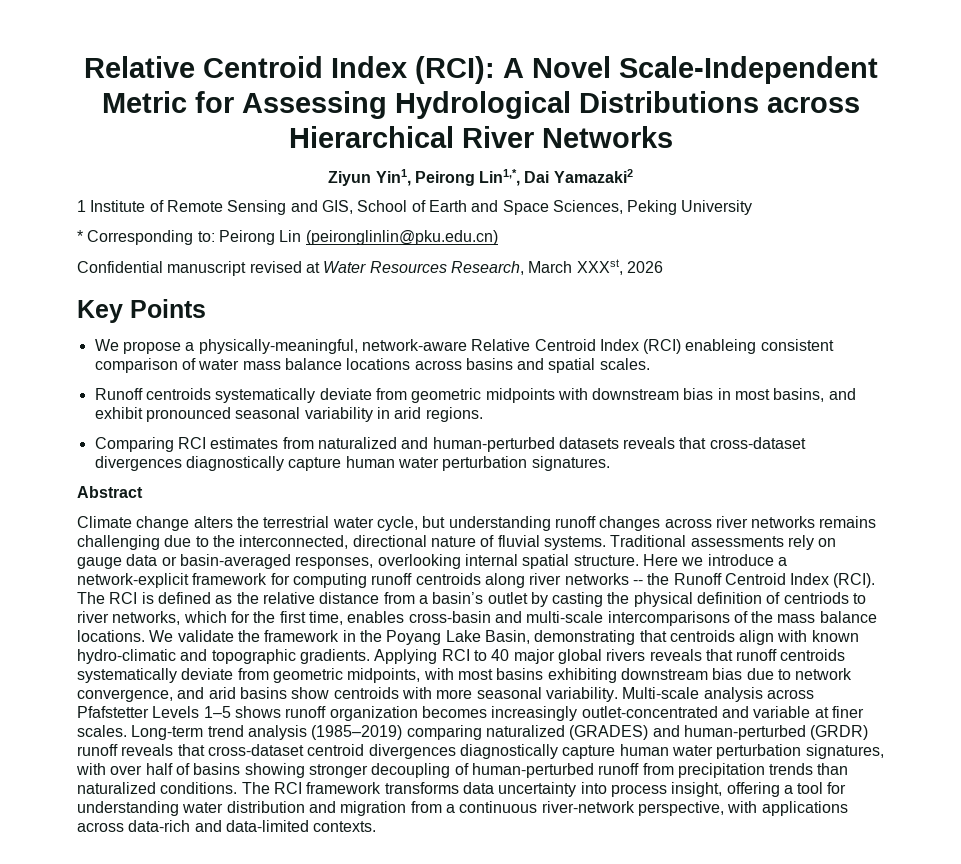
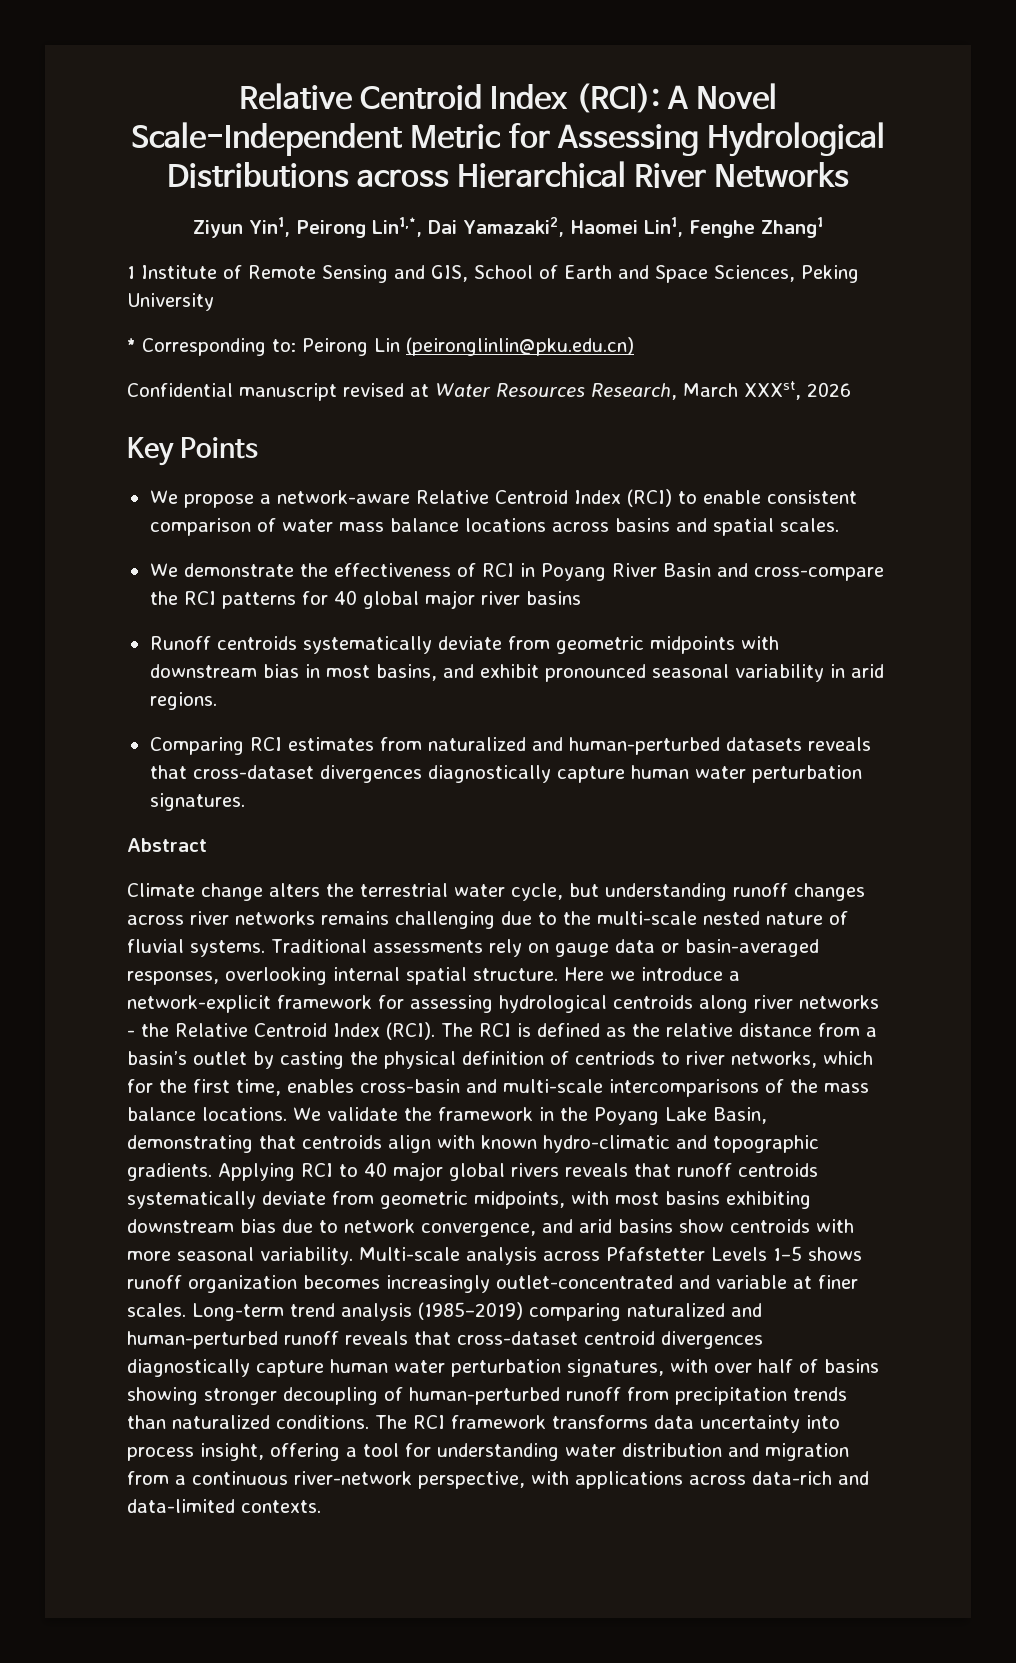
[553,169,633,183] Yamazaki2 -> [463,217,823,238] Yamazaki2, Haomei Lin1, Fenghe Zhang1
[198,339,358,354] physically-meaningful, -> (271, 499) none
[685,339,757,354] enableing -> [677,490,761,504] to enable
(650, 364) none -> [149,563,884,581] [149,590,581,609] // We demonstrate the effectiveness of RCI in Poyang River Basin and cross-compare the RCI patterns for 40 global major river basins
[239,535,427,549] interconnected, directional -> [597,911,760,925] multi-scale nested
[292,573,413,588] computing runoff -> [410,995,607,1013] assessing hydrological
[632,573,722,585] -- the Runoff -> [127,1023,248,1037] - the Relative
[569,725,869,740] (GRADES) and human-perturbed (GRDR) -> [731,1303,762,1317] [127,1331,278,1349] and human-perturbed

